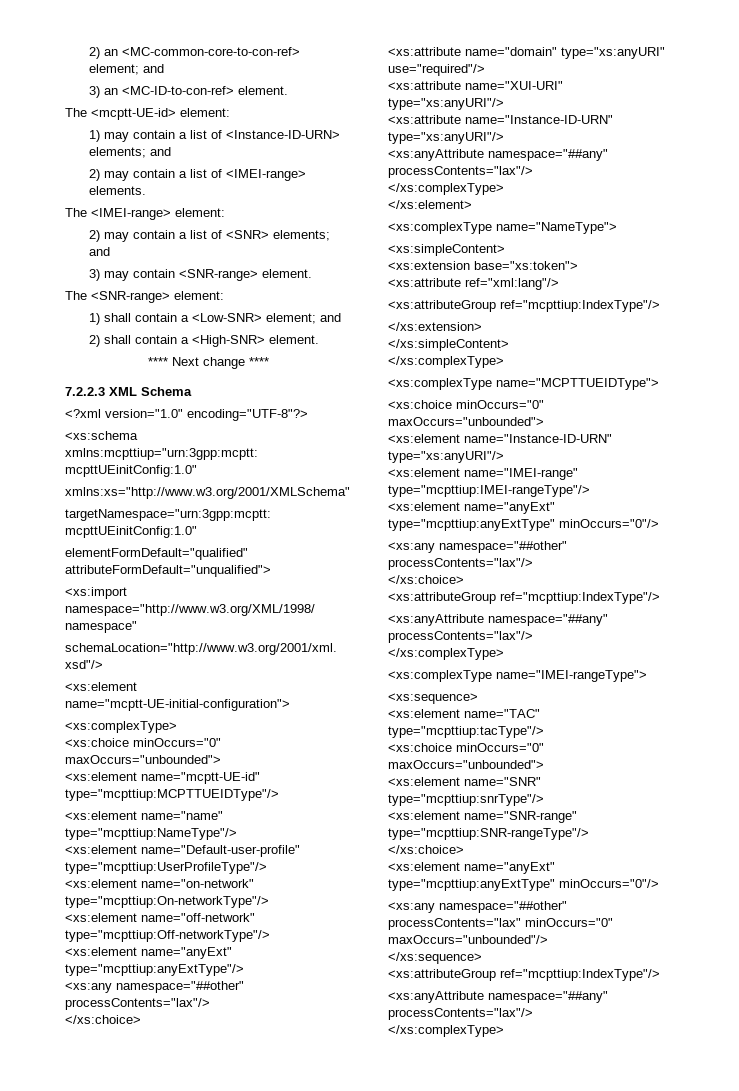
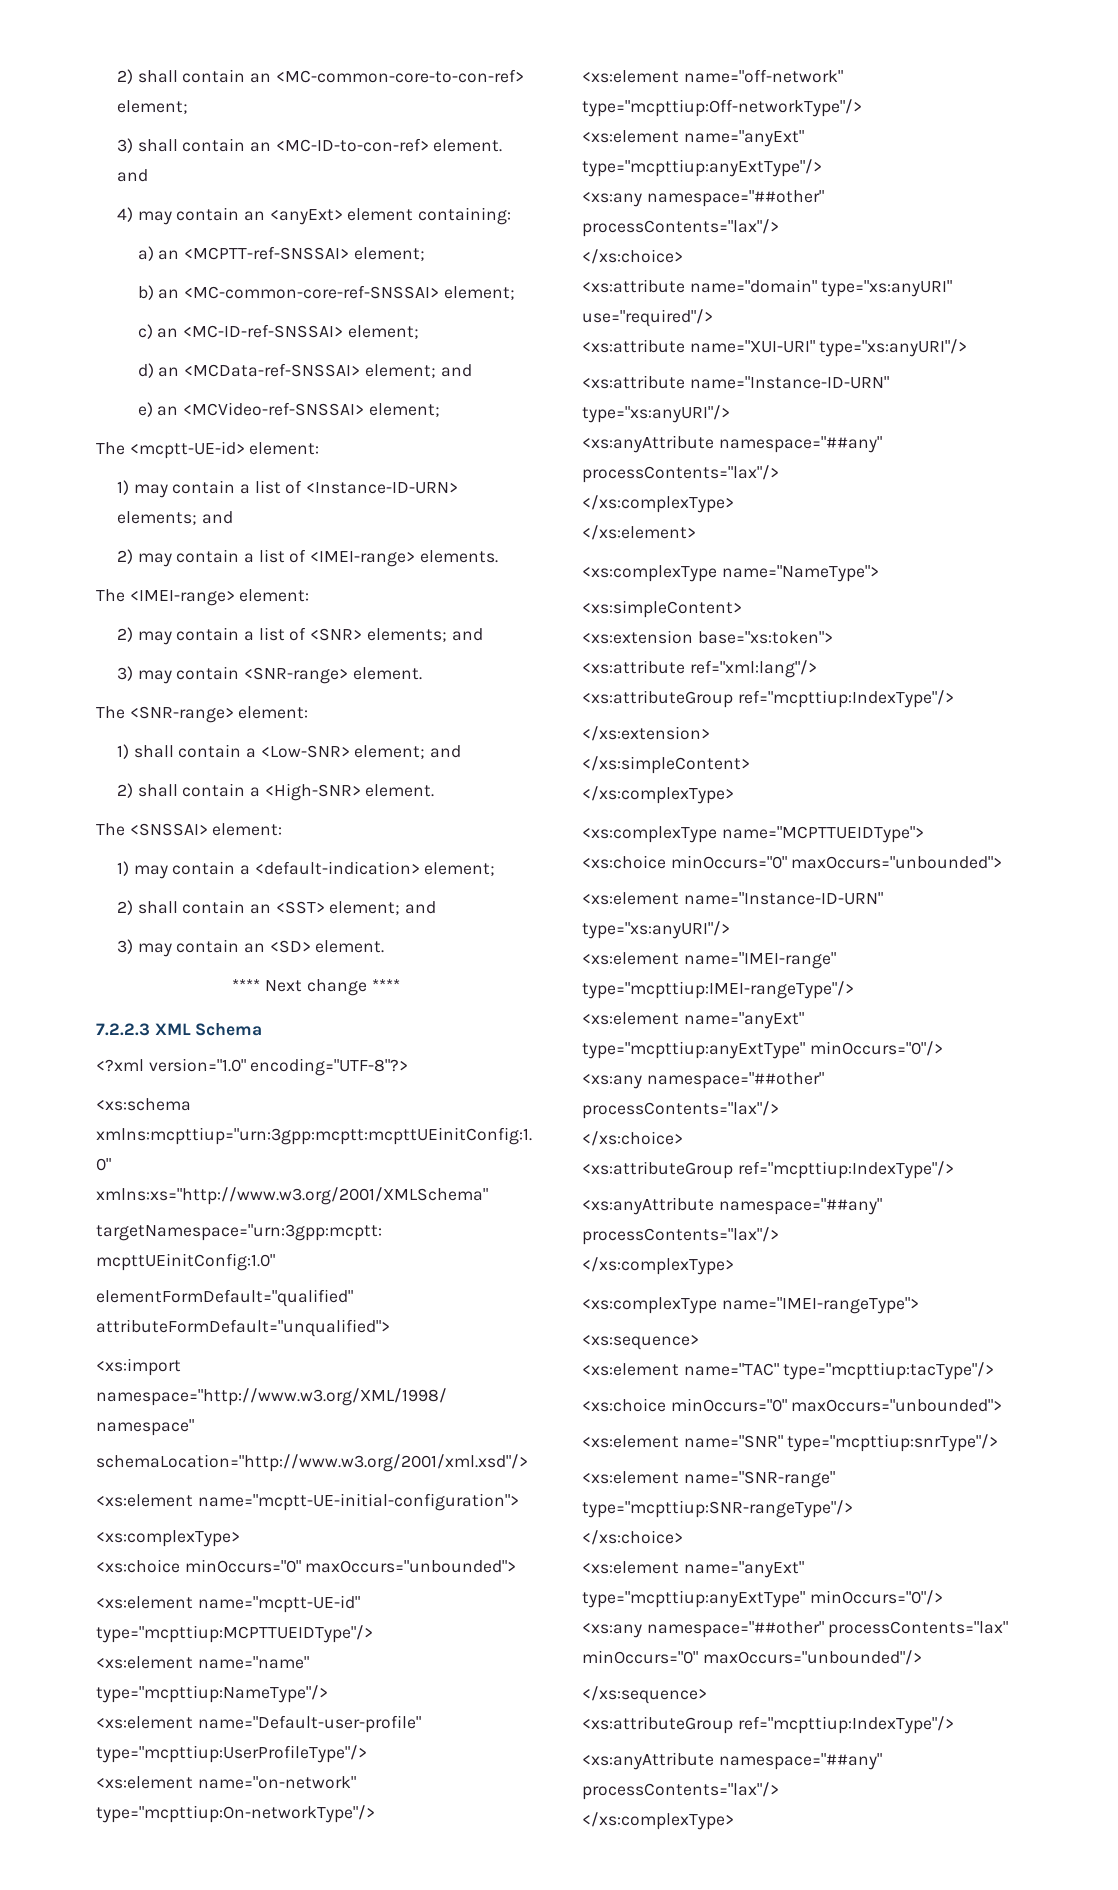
[88,47,100,59] 2) -> [116,69,246,84] 2) shall contain
[142,64,164,73] [88,86,100,98] and // 3) -> [116,138,246,153] // 3) shall contain
(288, 90) none -> [116,169,148,182] [116,207,512,225] [137,246,425,261] [137,285,515,300] [137,324,419,339] [137,363,472,378] [137,402,440,417] and // 4) may contain an <anyExt> element containing: // a) an <MCPTT-ref-SNSSAI> element; // b) an <MC-common-core-ref-SNSSAI> element; // c) an <MC-ID-ref-SNSSAI> element; // d) an <MCData-ref-SNSSAI> element; and // e) an <MCVideo-ref-SNSSAI> element;
(319, 339) none -> [96,823,283,836] [116,861,496,879] [116,900,437,915] [116,939,385,957] // The <SNSSAI> element: // 1) may contain a <default-indication> element; // 2) shall contain an <SST> element; and // 3) may contain an <SD> element.

